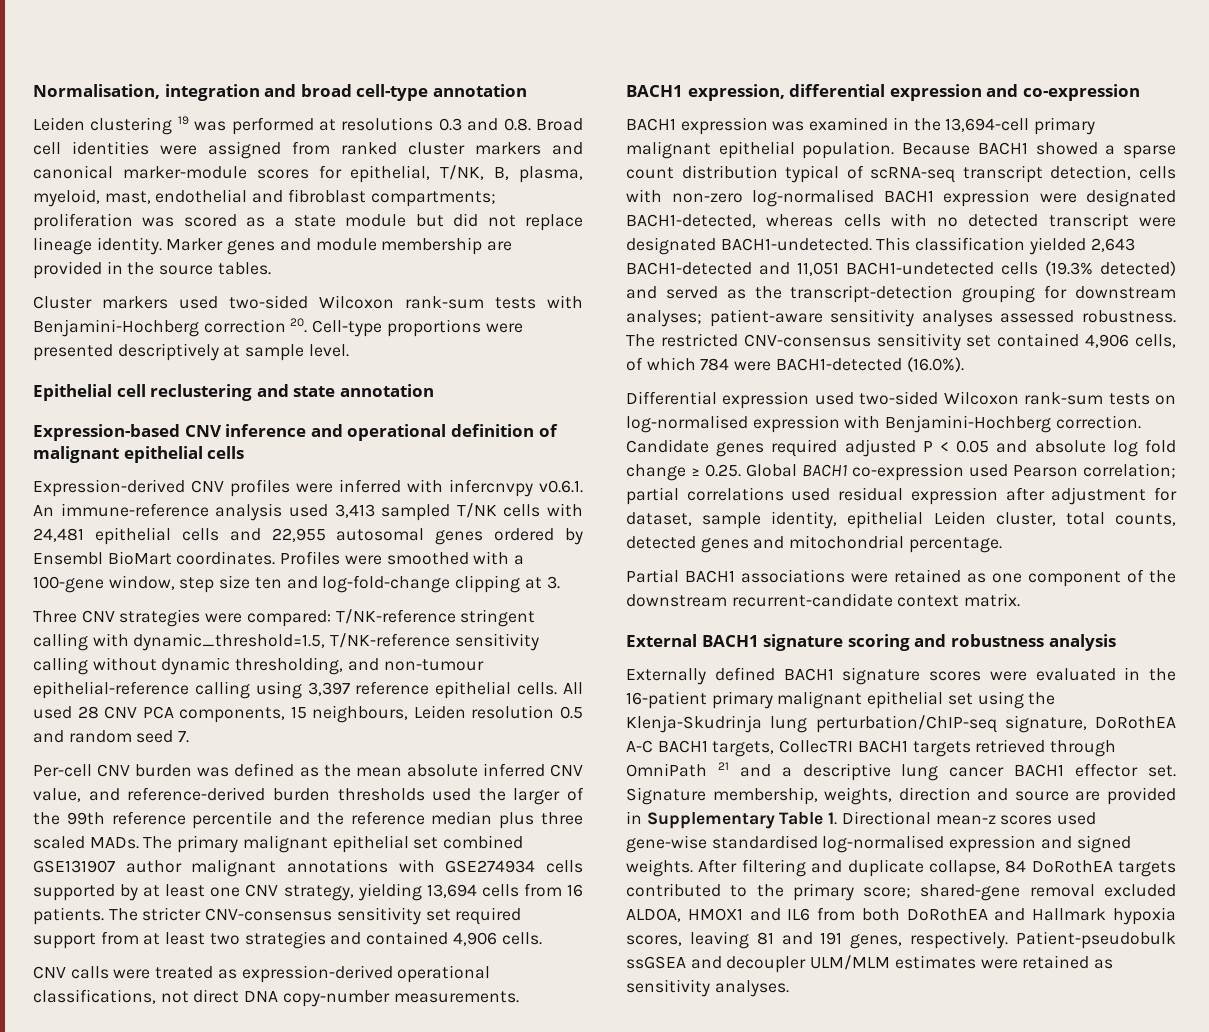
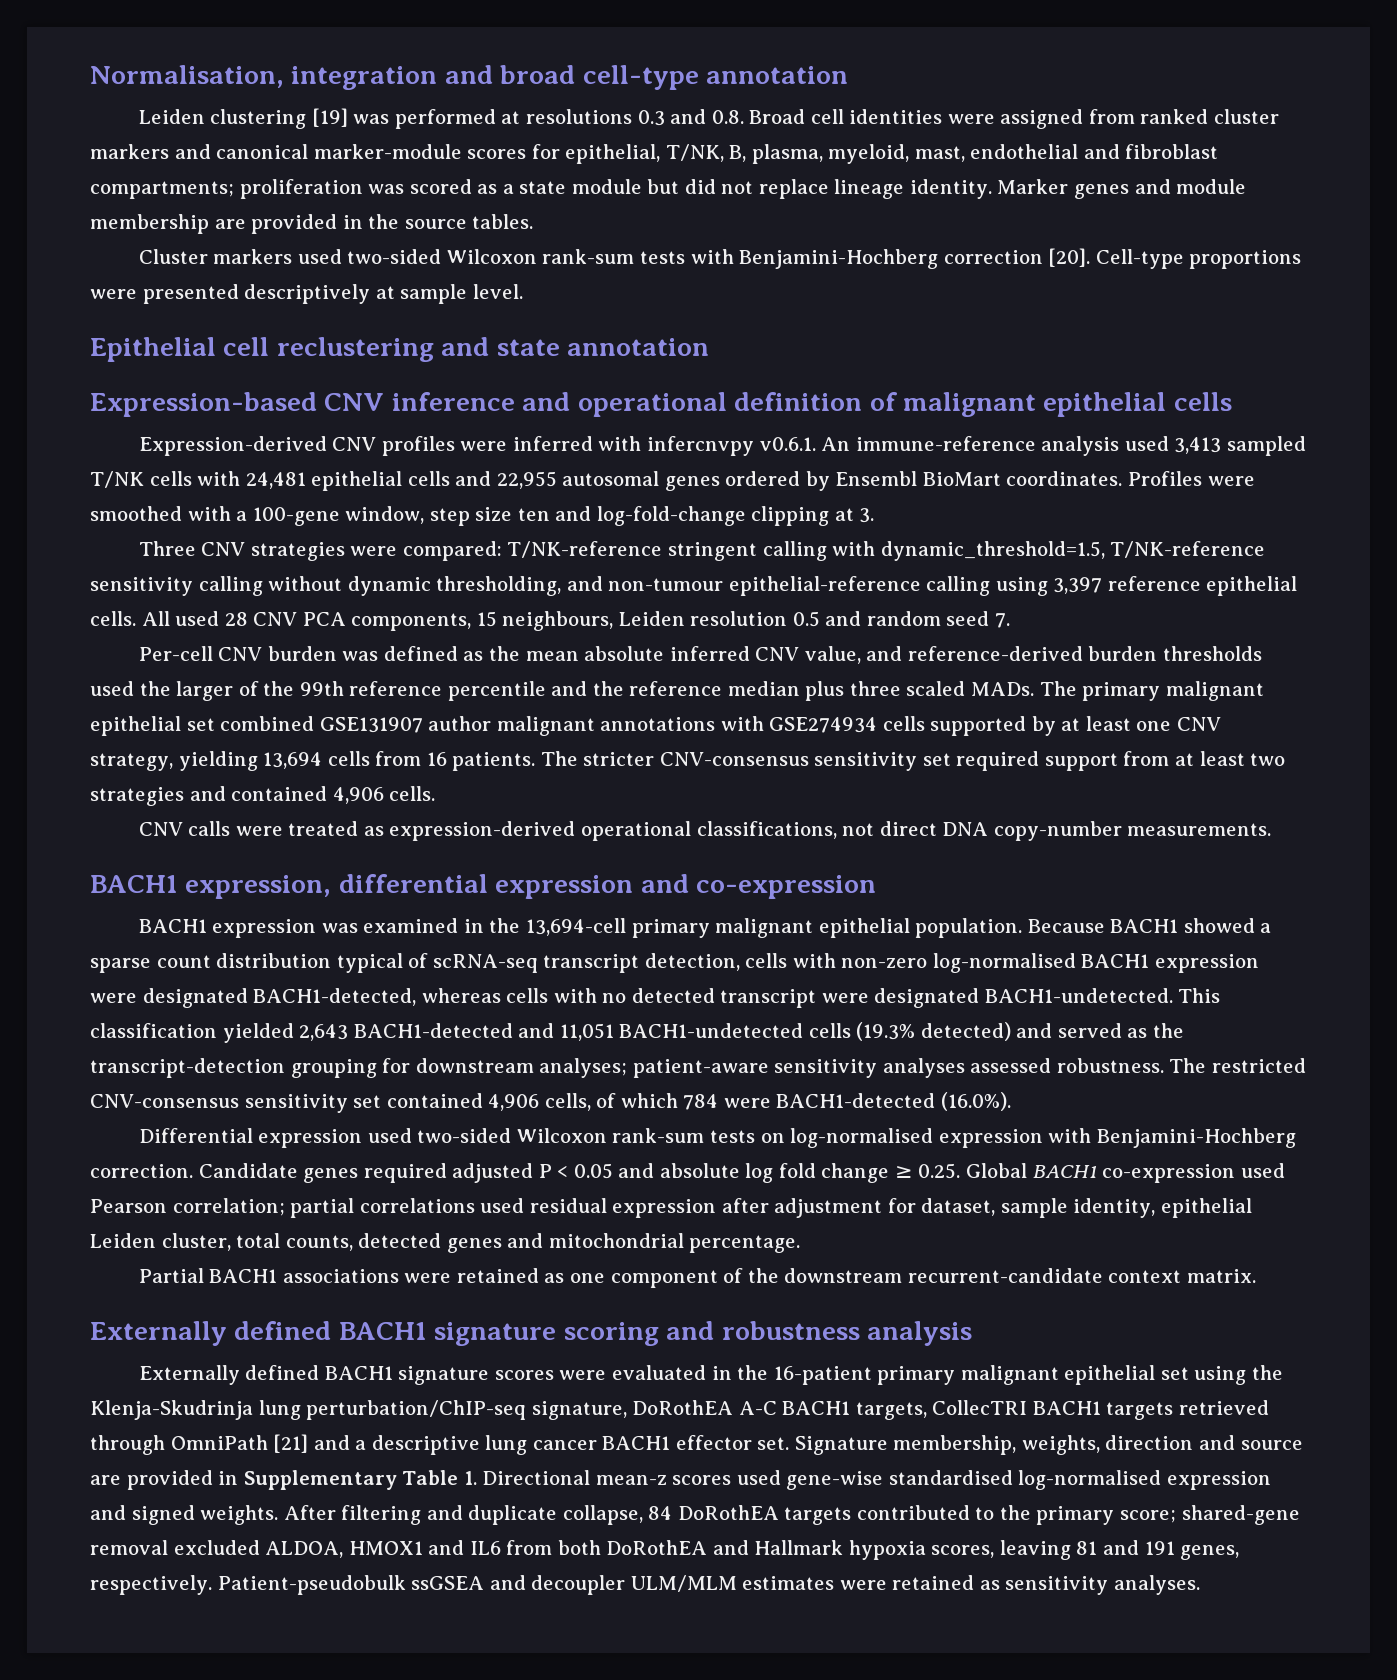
[177,116,189,125] 19 -> [311,108,348,127] [19]
[290,318,308,333] 20. -> [1048,248,1091,267] [20].
[626,634,697,647] External -> [90,1321,332,1346] Externally defined
[717,762,729,770] 21 -> [273,1434,309,1453] [21]

